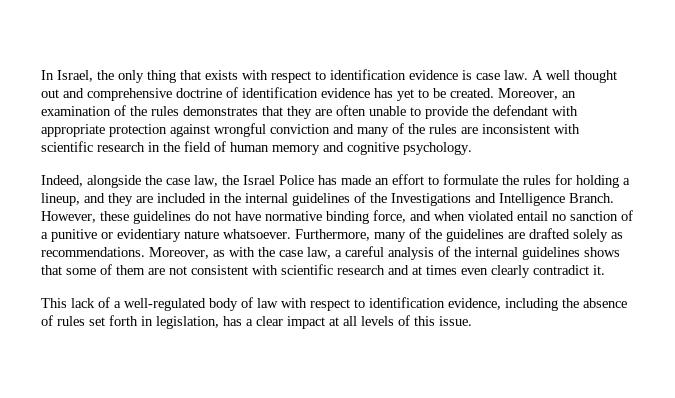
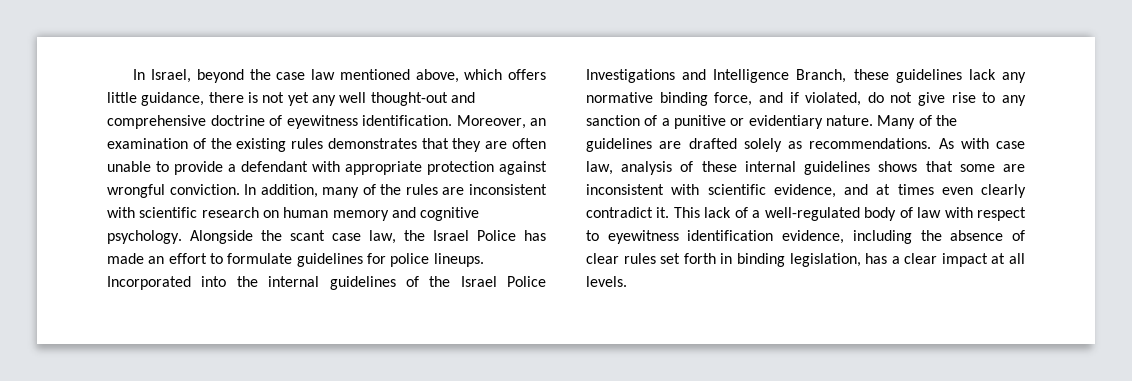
[97,69,617,83] [41,87,494,101] the only thing that exists with respect to identification evidence is case law. A well thought out and comprehensive doctrine of identification evidence has yet to be created. -> [196,69,546,83] [107,92,475,106] [107,115,452,129] beyond the case law mentioned above, which offers little guidance, there is not yet any well thought-out and comprehensive doctrine of eyewitness identification.
(147, 111) none -> [236,138,287,152] existing
[472,106,489,116] the -> [228,164,236,172] a
[270,124,354,134] conviction and -> [169,184,318,198] conviction. In addition,
[148,141,226,152] in the field of -> [262,210,279,218] on
[41,175,162,188] // Indeed, alongside the -> [190,230,325,244] Alongside the scant
[502,174,630,188] [41,193,221,206] the rules for holding a lineup, and they are included in -> [296,253,484,267] [107,276,227,290] guidelines for police lineups. Incorporated into
(387, 198) none -> [460,276,546,287] Israel Police
[569,193,614,203] [41,210,566,224] Branch. However, these guidelines do not have normative binding force, and when violated entail no -> [796,69,1026,83] [586,92,1026,106] Branch, these guidelines lack any normative binding force, and if violated, do not give rise to any
[184,229,406,242] nature whatsoever. Furthermore, many -> [825,115,916,129] nature. Many
[149,246,384,259] Moreover, as with the case law, a careful -> [938,138,1025,149] [586,161,613,175] As with case law,
[454,247,471,257] the -> [701,161,737,172] these
[100,264,385,275] of them are not consistent with scientific research -> [1003,164,1025,172] [586,184,836,198] are inconsistent with scientific evidence,
(605, 270) // -> (670, 212) none
(365, 303) none -> [607,230,679,244] eyewitness
(53, 320) none -> [586,253,619,264] clear
(153, 321) none -> [736,253,785,267] binding
[361,315,472,326] levels of this issue. -> [586,276,627,287] levels.

